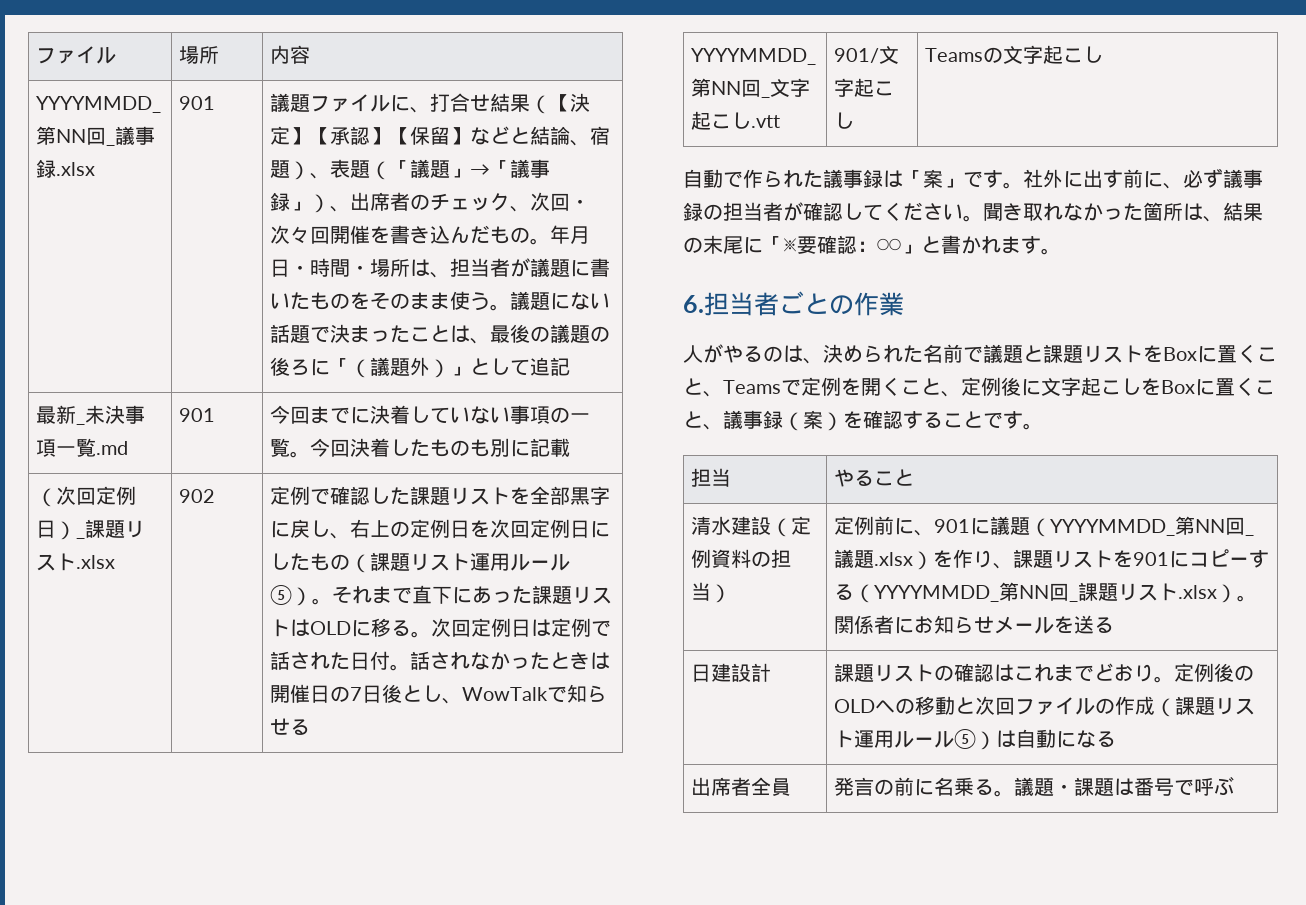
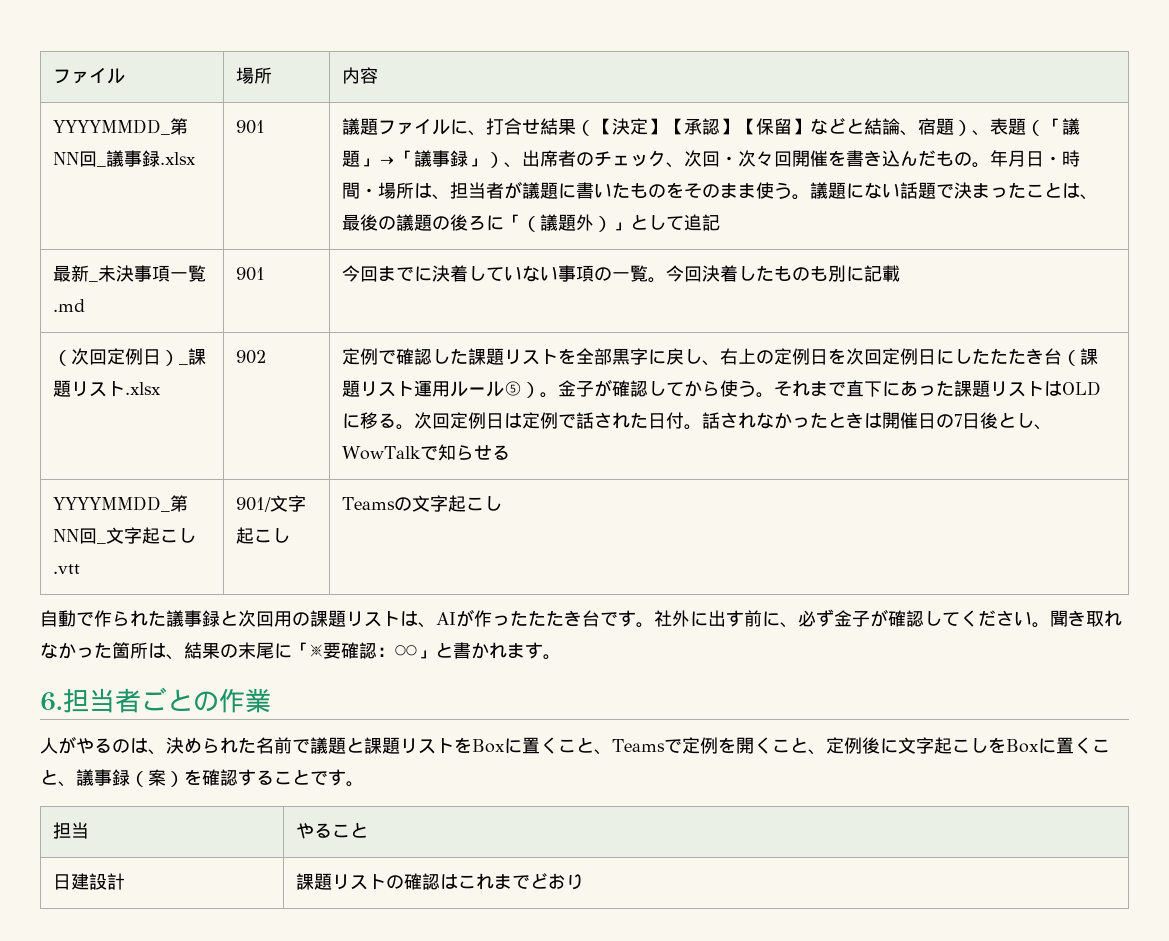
[310,553,351,571] もの -> [990,348,1063,365] たたき台
(333, 601) none -> [558,379,775,398] 金子が確認してから使う。
[883,169,963,188] は「案」 -> [220,609,600,628] と次回用の課題リストは、AIが作ったたたき台
[1223,169,1263,188] [683,202,783,221] 議事録の担当者 -> [834,610,870,627] 金子
[691,516,812,537] [691,549,792,568] [691,582,732,603] [834,516,1255,537] [834,549,1270,570] [834,582,1258,603] [834,615,1115,634] // 清水建設（定例資料の担当） | 定例前に、901に議題（YYYYMMDD_第NN回_議題.xlsx）を作り、課題リストを901にコピーする（YYYYMMDD_第NN回_課題リスト.xlsx）。関係者にお知らせメールを送る -> (369, 830) none
[1154,663,1255,683] [834,696,1256,717] [834,729,1117,750] [691,777,792,796] [834,776,1235,797] 。定例後のOLDへの移動と次回ファイルの作成（課題リスト運用ルール⑤）は自動になる // 出席者全員 | 発言の前に名乗る。議題・課題は番号で呼ぶ -> (585, 882) none

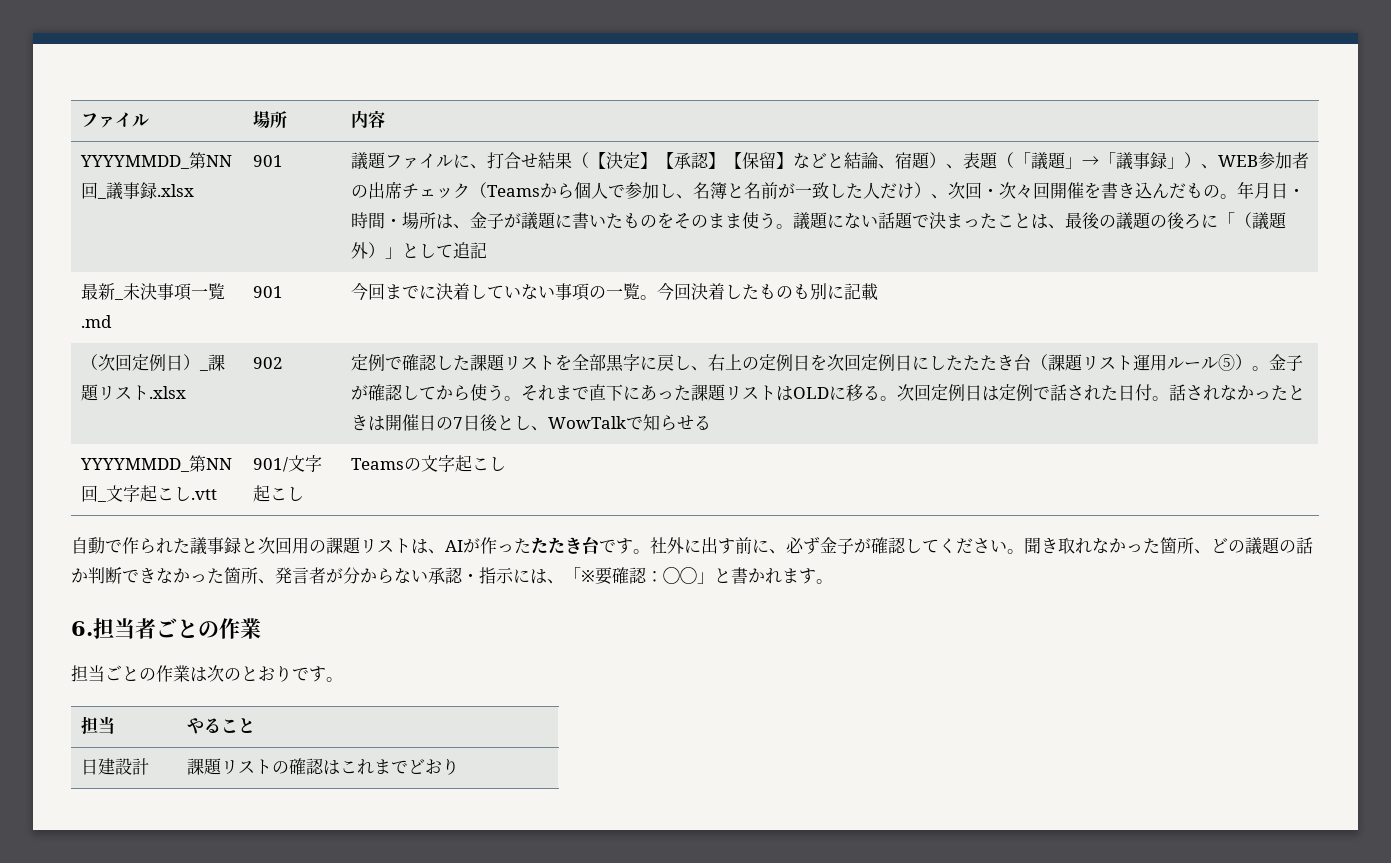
[522,150,667,167] 出席者のチェック -> [1217,152,1309,169] [350,181,931,199] WEB参加者の出席チェック（Teamsから個人で参加し、名簿と名前が一致した人だけ）
[450,182,505,199] 担当者 -> [469,212,504,229] 金子
[148,642,292,660] は、結果の末尾に -> [1194,537,1313,555] [71,567,564,584] 、どの議題の話か判断できなかった箇所、発言者が分からない承認・指示には、
[40,736,1110,755] [40,769,310,787] 人がやるのは、決められた名前で議題と課題リストをBoxに置くこと、Teamsで定例を開くこと、定例後に文字起こしをBoxに置くこと、議事録（案）を確認すること -> [71,665,292,682] 担当ごとの作業は次のとおり

